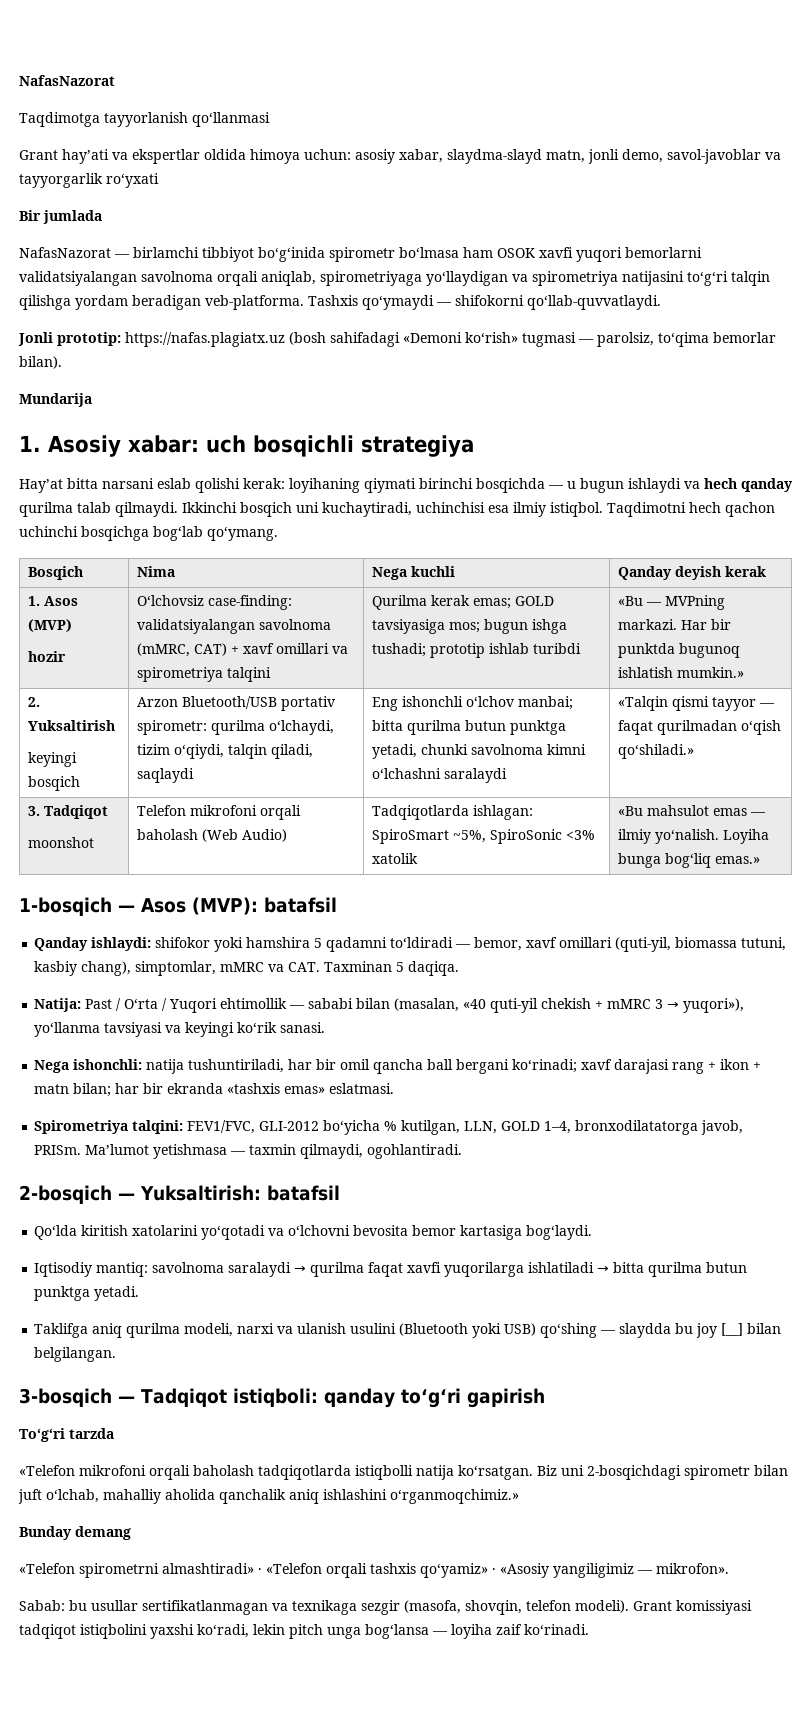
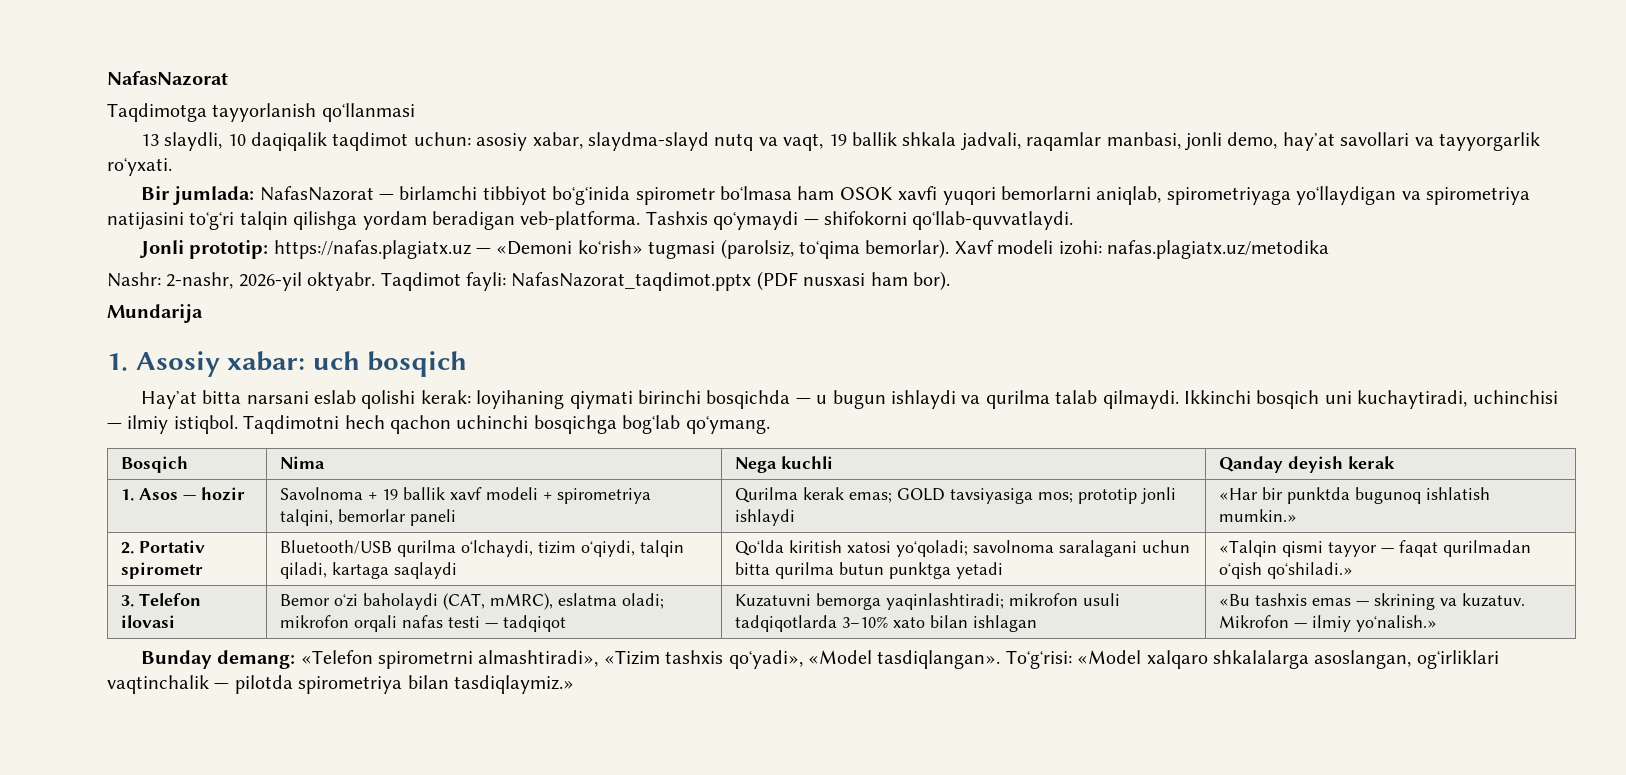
[19,149,761,164] Grant hayʼati va ekspertlar oldida himoya uchun: asosiy xabar, slaydma-slayd matn, jonli demo, savol-javoblar -> [140,132,1410,151] 13 slaydli, 10 daqiqalik taqdimot uchun: asosiy xabar, slaydma-slayd nutq va vaqt, 19 ballik shkala jadvali, raqamlar manbasi, jonli demo, hayʼat savollari
[106,173,159,188] roʻyxati -> [107,158,172,176] roʻyxati.
[43,210,102,224] jumlada // -> [173,186,255,205] jumlada:
[19,271,258,286] validatsiyalangan savolnoma orqali -> (1092, 193) none
[289,332,400,347] (bosh sahifadagi -> [476,248,492,254] —
[578,332,776,347] [19,356,62,369] — parolsiz, toʻqima bemorlar bilan). -> [720,239,1330,259] [107,271,950,291] (parolsiz, toʻqima bemorlar). Xavf modeli izohi: nafas.plagiatx.uz/metodika // Nashr: 2-nashr, 2026-yil oktyabr. Taqdimot fayli: NafasNazorat_taqdimot.pptx (PDF nusxasi ham bor).
[253,435,474,457] bosqichli strategiya -> [367,351,468,377] bosqich
[704,478,793,492] hech qanday -> (981, 399) none
[488,505,509,513] esa -> [107,423,122,429] —
[28,619,73,632] (MVP) // -> [183,495,197,500] —
[137,595,293,610] [137,619,332,634] [137,643,349,657] [137,667,272,682] Oʻlchovsiz case-finding: validatsiyalangan savolnoma (mMRC, CAT) + xavf omillari va spirometriya talqini -> [280,487,652,504] [280,509,457,526] Savolnoma + 19 ballik xavf modeli + spirometriya talqini, bemorlar paneli
[484,619,568,634] [372,643,582,658] [618,595,726,610] [618,619,708,630] bugun ishga tushadi; prototip ishlab turibdi | «Bu — MVPning markazi. Har -> [1078,487,1177,504] [735,509,796,526] [1219,488,1259,500] prototip jonli ishlaydi | «Har
[28,720,116,731] [28,752,78,767] [28,776,81,791] [137,696,337,711] [137,720,208,735] Yuksaltirish // keyingi bosqich | Arzon Bluetooth/USB portativ spirometr: -> [139,540,206,553] [121,562,204,579] [280,540,393,554] Portativ spirometr | Bluetooth/USB
(314, 751) none -> [332,562,390,579] kartaga
[372,696,574,711] [372,720,567,735] [372,744,587,759] [372,768,508,783] Eng ishonchli oʻlchov manbai; bitta qurilma butun punktga yetadi, chunki savolnoma kimni oʻlchashni saralaydi -> [735,540,1191,557] [735,562,1004,579] Qoʻlda kiritish xatosi yoʻqoladi; savolnoma saralagani uchun bitta qurilma butun punktga yetadi
[44,805,109,819] [28,837,95,848] [137,805,302,820] [137,829,288,842] [372,805,534,820] [372,829,596,844] [372,853,419,864] [618,805,710,816] Tadqiqot // moonshot | Telefon mikrofoni orqali baholash (Web Audio) | Tadqiqotlarda ishlagan: SpiroSmart ~5%, SpiroSonic <3% xatolik | «Bu mahsulot -> [139,593,202,606] [121,615,176,628] [280,593,665,610] [280,615,567,632] [735,593,1121,610] [735,615,1038,632] [1219,593,1308,606] Telefon ilovasi | Bemor oʻzi baholaydi (CAT, mMRC), eslatma oladi; mikrofon orqali nafas testi — tadqiqot | Kuzatuvni bemorga yaqinlashtiradi; mikrofon usuli tadqiqotlarda 3–10% xato bilan ishlagan | «Bu tashxis
[618,829,770,844] [618,853,761,868] [19,897,337,916] [34,937,787,952] [34,961,460,976] [34,998,745,1013] [34,1022,326,1037] [34,1059,762,1074] [34,1083,395,1097] [34,1120,744,1135] [34,1144,463,1159] [19,1185,340,1204] [34,1225,593,1240] [34,1262,748,1277] [34,1286,140,1301] [34,1323,782,1338] [34,1347,117,1362] [19,1388,545,1408] [19,1428,114,1442] [19,1465,788,1480] [18,1489,519,1504] ilmiy yoʻnalish. Loyiha bunga bogʻliq emas.» // 1-bosqich — Asos (MVP): batafsil // Qanday ishlaydi: shifokor yoki hamshira 5 qadamni toʻldiradi — bemor, xavf omillari (quti-yil, biomassa tutuni, kasbiy chang), simptomlar, mMRC va CAT. Taxminan 5 daqiqa. // Natija: Past / Oʻrta / Yuqori ehtimollik — sababi bilan (masalan, «40 quti-yil chekish + mMRC 3 → yuqori»), yoʻllanma tavsiyasi va keyingi koʻrik sanasi. // Nega ishonchli: natija tushuntiriladi, har bir omil qancha ball bergani koʻrinadi; xavf darajasi rang + ikon + matn bilan; har bir ekranda «tashxis emas» eslatmasi. // Spirometriya talqini: FEV1/FVC, GLI-2012 boʻyicha % kutilgan, LLN, GOLD 1–4, bronxodilatatorga javob, PRISm. Maʼlumot yetishmasa — taxmin qilmaydi, ogohlantiradi. // 2-bosqich — Yuksaltirish: batafsil // Qoʻlda kiritish xatolarini yoʻqotadi va oʻlchovni bevosita bemor kartasiga bogʻlaydi. // Iqtisodiy mantiq: savolnoma saralaydi → qurilma faqat xavfi yuqorilarga ishlatiladi → bitta qurilma butun punktga yetadi. // Taklifga aniq qurilma modeli, narxi va ulanish usulini (Bluetooth yoki USB) qoʻshing — slaydda bu joy [__] bilan belgilangan. // 3-bosqich — Tadqiqot istiqboli: qanday toʻgʻri gapirish // Toʻgʻri tarzda // «Telefon mikrofoni orqali baholash tadqiqotlarda istiqbolli natija koʻrsatgan. Biz uni 2-bosqichdagi spirometr bilan juft oʻlchab, mahalliy aholida qanchalik aniq ishlashini oʻrganmoqchimiz.» -> [1374,593,1526,610] [1219,615,1438,632] skrining va kuzatuv. Mikrofon — ilmiy yoʻnalish.»
[75,1526,131,1540] demang // -> [217,650,296,669] demang:
[162,1563,729,1578] [19,1600,752,1615] [19,1624,589,1639] almashtiradi» · «Telefon orqali tashxis qoʻyamiz» · «Asosiy yangiligimiz — mikrofon». // Sabab: bu usullar sertifikatlanmagan va texnikaga sezgir (masofa, shovqin, telefon modeli). Grant komissiyasi tadqiqot istiqbolini yaxshi koʻradi, lekin pitch unga bogʻlansa — loyiha zaif koʻrinadi. -> [478,650,1499,669] [107,675,574,694] almashtiradi», «Tizim tashxis qoʻyadi», «Model tasdiqlangan». Toʻgʻrisi: «Model xalqaro shkalalarga asoslangan, ogʻirliklari vaqtinchalik — pilotda spirometriya bilan tasdiqlaymiz.»

